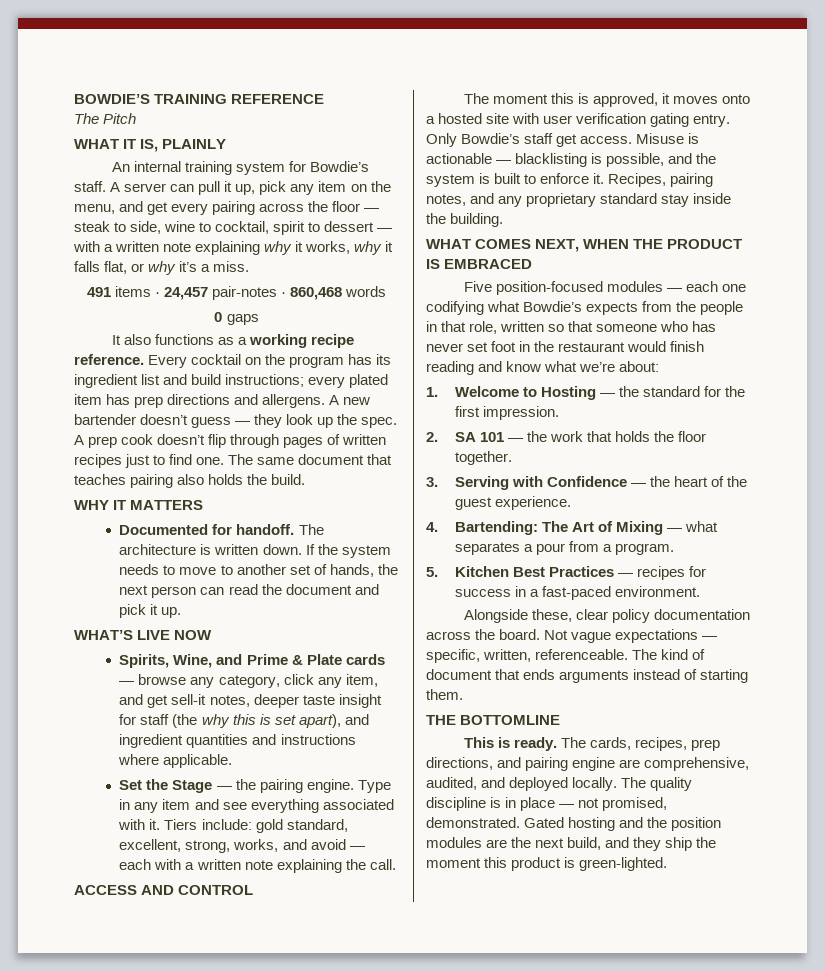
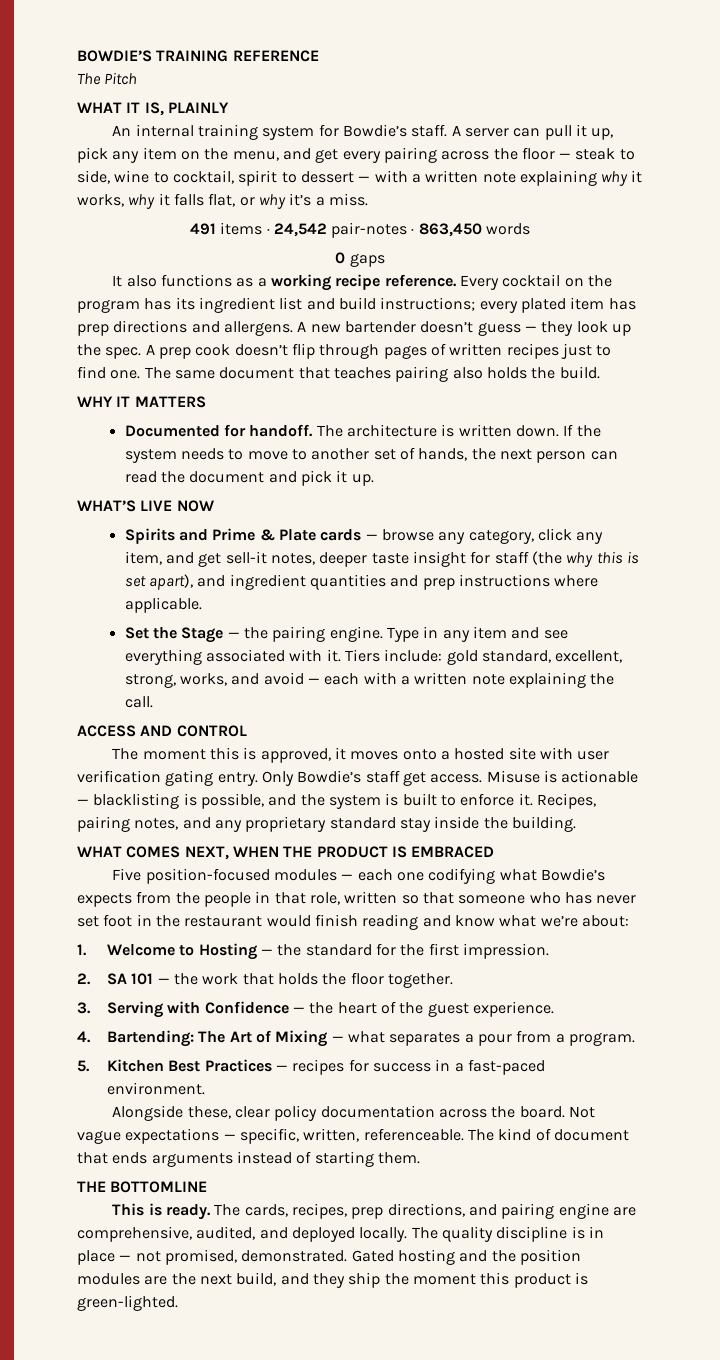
[163,287,208,300] 24,457 -> [273,223,327,237] 24,542
[290,287,343,300] 860,468 -> [418,223,482,237] 863,450
[119,654,213,668] Spirits, Wine, -> [124,528,175,544] Spirits
(277, 739) none -> [422,578,455,590] prep

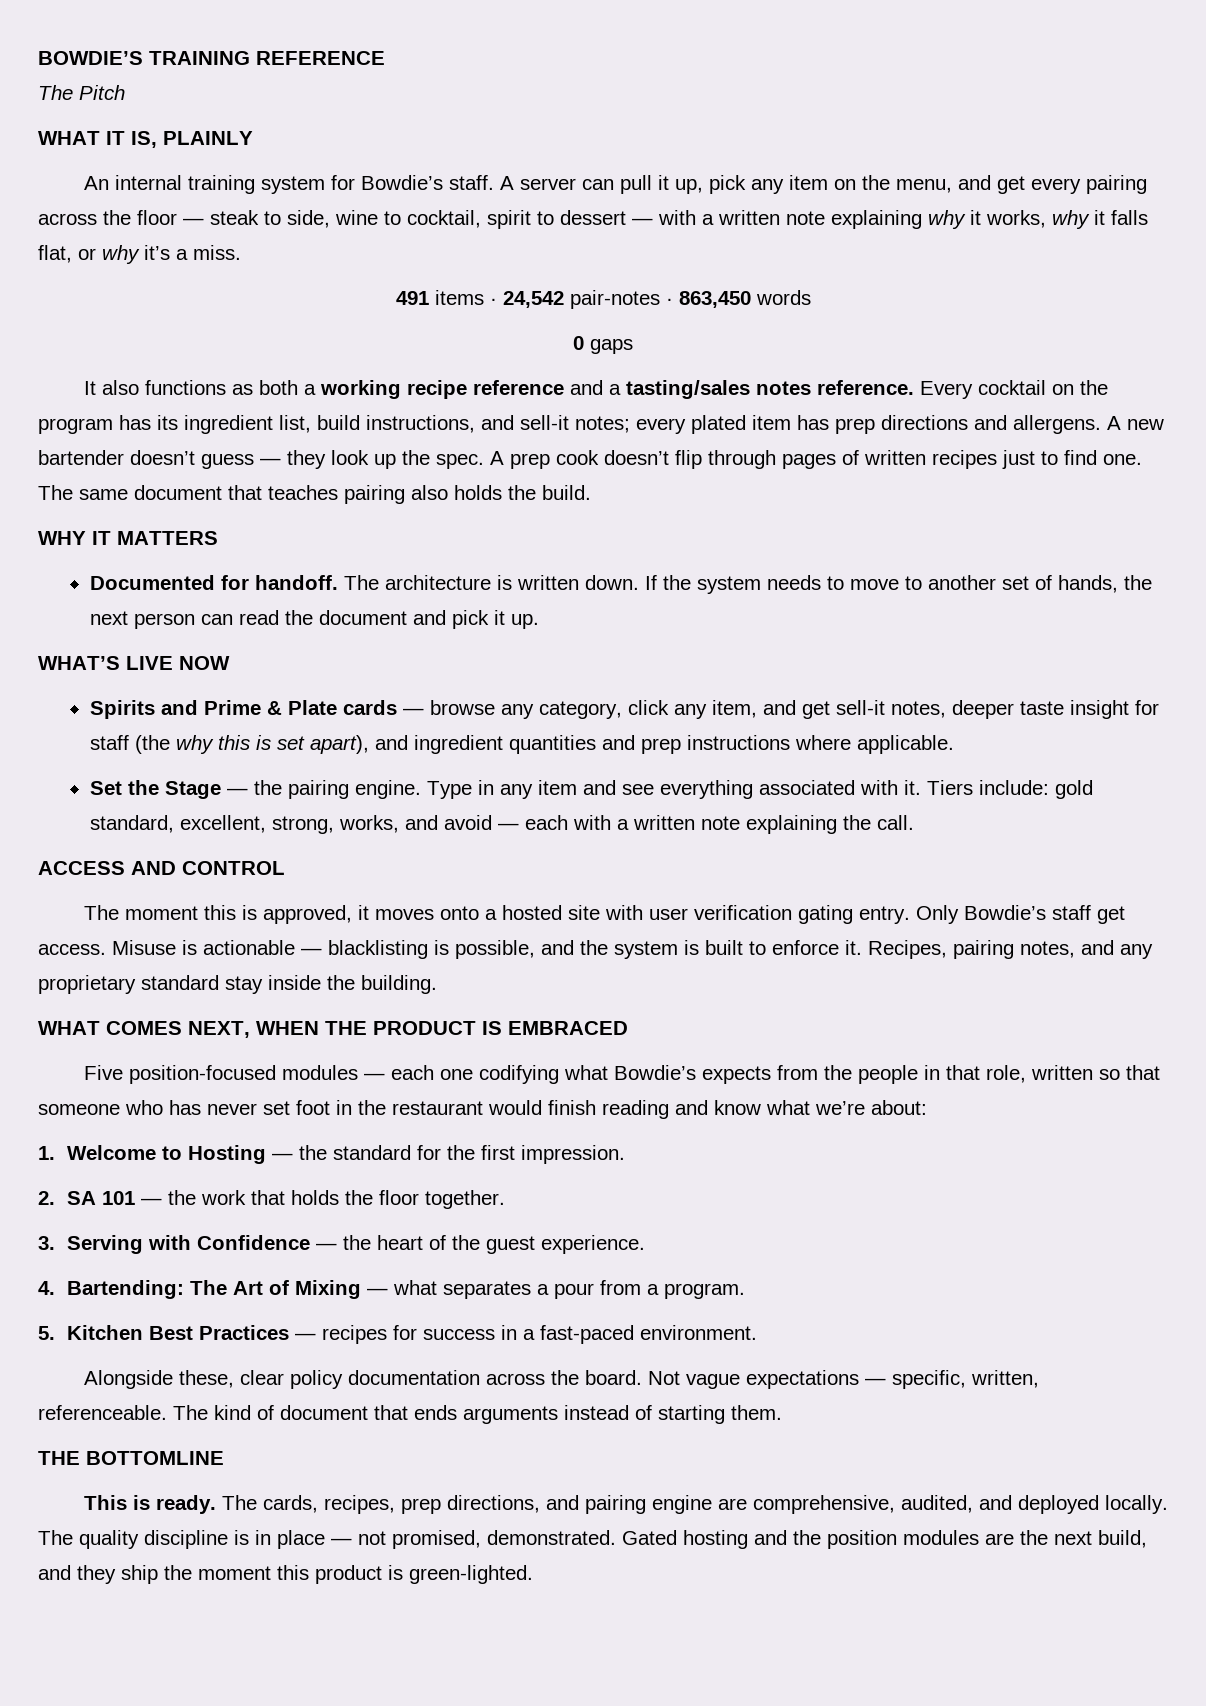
(254, 282) none -> [258,380,298,395] both
(381, 282) none -> [472,380,811,399] reference and a tasting/sales notes
[279,297,476,311] list and build instructions; -> [279,415,630,433] list, build instructions, and sell-it notes;

